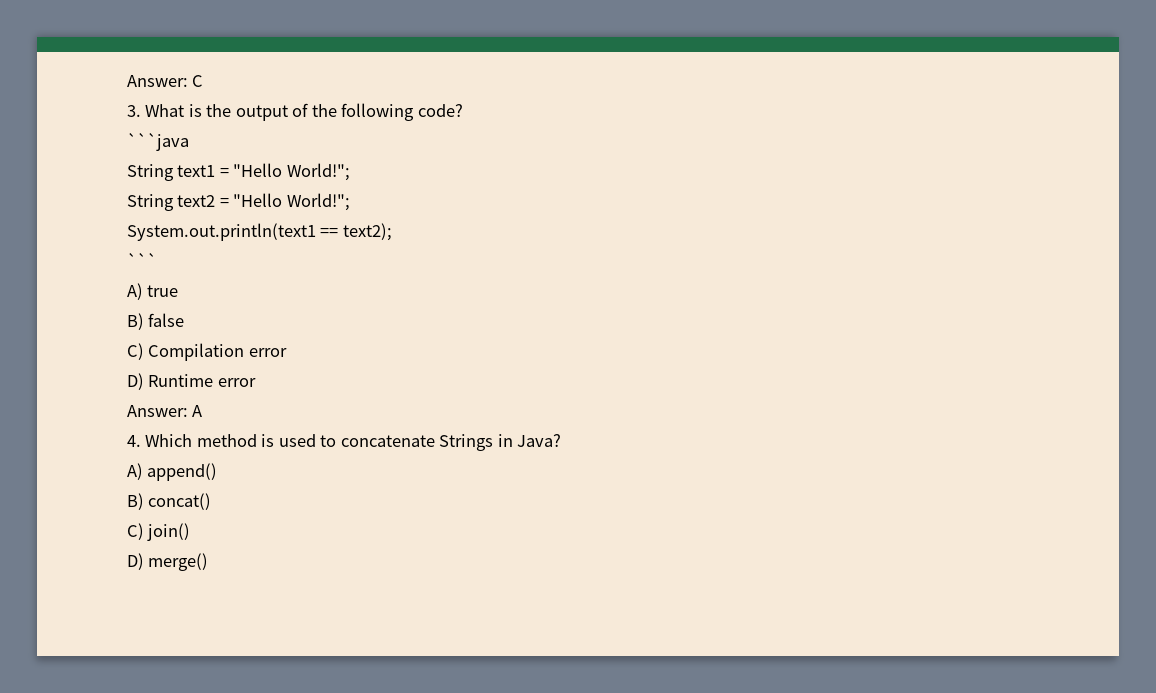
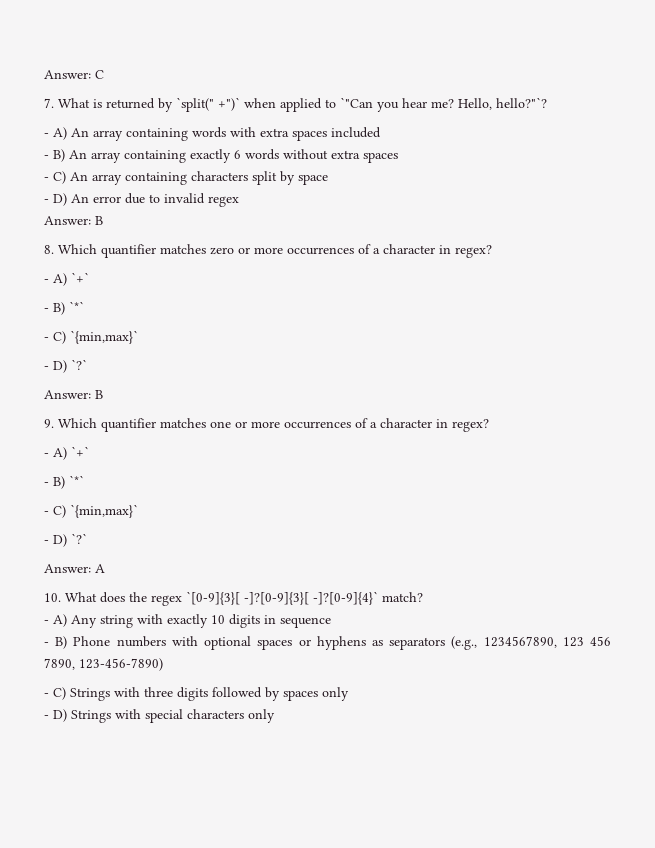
[127,105,141,117] 3. -> [44,98,54,108] 7.
[206,103,463,121] [127,133,189,151] [127,163,350,181] [127,193,350,211] [127,223,392,241] [127,253,157,267] [127,283,179,300] [127,313,185,330] [127,343,287,361] [127,373,256,390] [127,405,203,417] [127,434,562,451] [127,463,218,481] [127,493,212,510] [127,523,191,541] [127,553,209,571] the output of the following code? // ```java // String text1 = "Hello World!"; // String text2 = "Hello World!"; // System.out.println(text1 == text2); // ``` // A) true // B) false // C) Compilation error // D) Runtime error // Answer: A // 4. Which method is used to concatenate Strings in Java? // A) append() // B) concat() // C) join() // D) merge() -> [106,97,547,112] [44,127,381,141] [44,149,398,163] [44,171,328,185] [44,193,239,207] [44,216,103,225] [44,244,492,258] [44,272,89,286] [44,301,84,315] [44,330,138,344] [44,359,87,373] [44,390,103,399] [44,418,489,432] [44,446,89,460] [44,475,84,489] [44,504,138,518] [44,533,87,547] [44,564,105,573] [44,591,423,606] [44,614,331,628] [44,636,611,650] [44,658,163,671] [44,687,349,701] [44,709,275,723] returned by `split(" +")` when applied to `"Can you hear me? Hello, hello?"`? // - A) An array containing words with extra spaces included // - B) An array containing exactly 6 words without extra spaces // - C) An array containing characters split by space // - D) An error due to invalid regex // Answer: B // 8. Which quantifier matches zero or more occurrences of a character in regex? // - A) `+` // - B) `*` // - C) `{min,max}` // - D) `?` // Answer: B // 9. Which quantifier matches one or more occurrences of a character in regex? // - A) `+` // - B) `*` // - C) `{min,max}` // - D) `?` // Answer: A // 10. What does the regex `[0-9]{3}[ -]?[0-9]{3}[ -]?[0-9]{4}` match? // - A) Any string with exactly 10 digits in sequence // - B) Phone numbers with optional spaces or hyphens as separators (e.g., 1234567890, 123 456 7890, 123-456-7890) // - C) Strings with three digits followed by spaces only // - D) Strings with special characters only

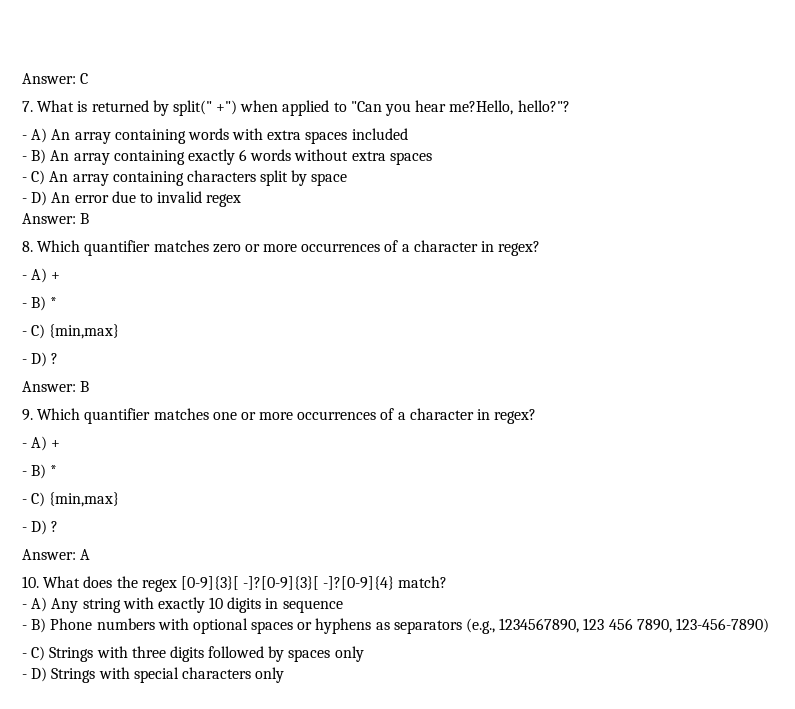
[176,97,240,112] `split(" +")` -> [172,100,238,116] split(" +")
[340,97,373,108] `"Can -> [350,101,382,112] "Can
[431,97,547,110] me? Hello, hello?"`? -> [449,100,570,115] me?Hello, hello?"?
[71,272,89,283] [44,301,84,315] [44,330,138,344] [44,359,87,373] `+` // - B) `*` // - C) `{min,max}` // - D) `?` -> [51,272,61,280] [22,296,58,311] [22,324,120,339] [22,352,59,367] + // - B) * // - C) {min,max} // - D) ?
[71,446,89,457] [44,475,84,489] [44,504,138,518] [44,533,87,547] `+` // - B) `*` // - C) `{min,max}` // - D) `?` -> [51,440,61,448] [22,464,58,479] [22,492,120,507] [22,520,59,535] + // - B) * // - C) {min,max} // - D) ?
[186,591,378,605] `[0-9]{3}[ -]?[0-9]{3}[ -]?[0-9]{4}` -> [180,576,395,590] [0-9]{3}[ -]?[0-9]{3}[ -]?[0-9]{4}

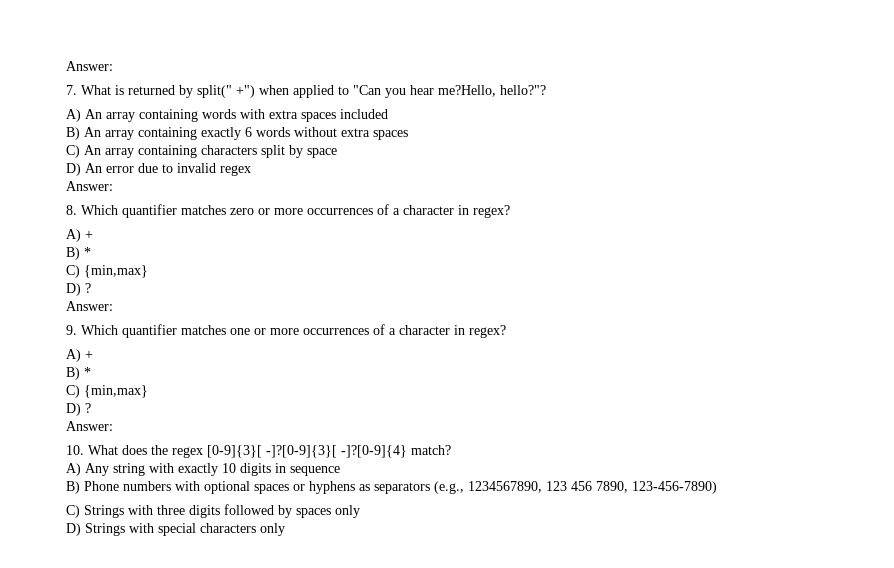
[22,73,89,84] Answer: C -> [66,61,113,71] Answer:
[22,135,27,140] - -> (546, 90) none
[22,156,27,161] - -> (388, 114) none
[22,177,27,182] - -> (408, 135) none
[22,198,27,203] - -> (337, 153) none
[80,213,90,224] B -> (113, 186) none
[22,268,61,283] [22,296,58,311] [22,324,120,339] [22,352,59,367] [22,381,90,392] - A) + // - B) * // - C) {min,max} // - D) ? // Answer: B -> [66,229,93,242] [66,247,91,260] [66,265,148,278] [66,283,91,296] [66,301,113,311] A) + // B) * // C) {min,max} // D) ? // Answer:
[22,436,61,451] [22,464,58,479] [22,492,120,507] [22,520,59,535] [22,549,91,560] - A) + // - B) * // - C) {min,max} // - D) ? // Answer: A -> [66,349,93,362] [66,367,91,380] [66,385,148,398] [66,403,91,416] [66,421,113,431] A) + // B) * // C) {min,max} // D) ? // Answer:
[22,604,27,609] - -> (451, 450) none
[22,625,27,630] - -> (340, 471) none
[22,653,27,658] - -> (717, 487) none
[22,674,27,679] - -> (360, 511) none

